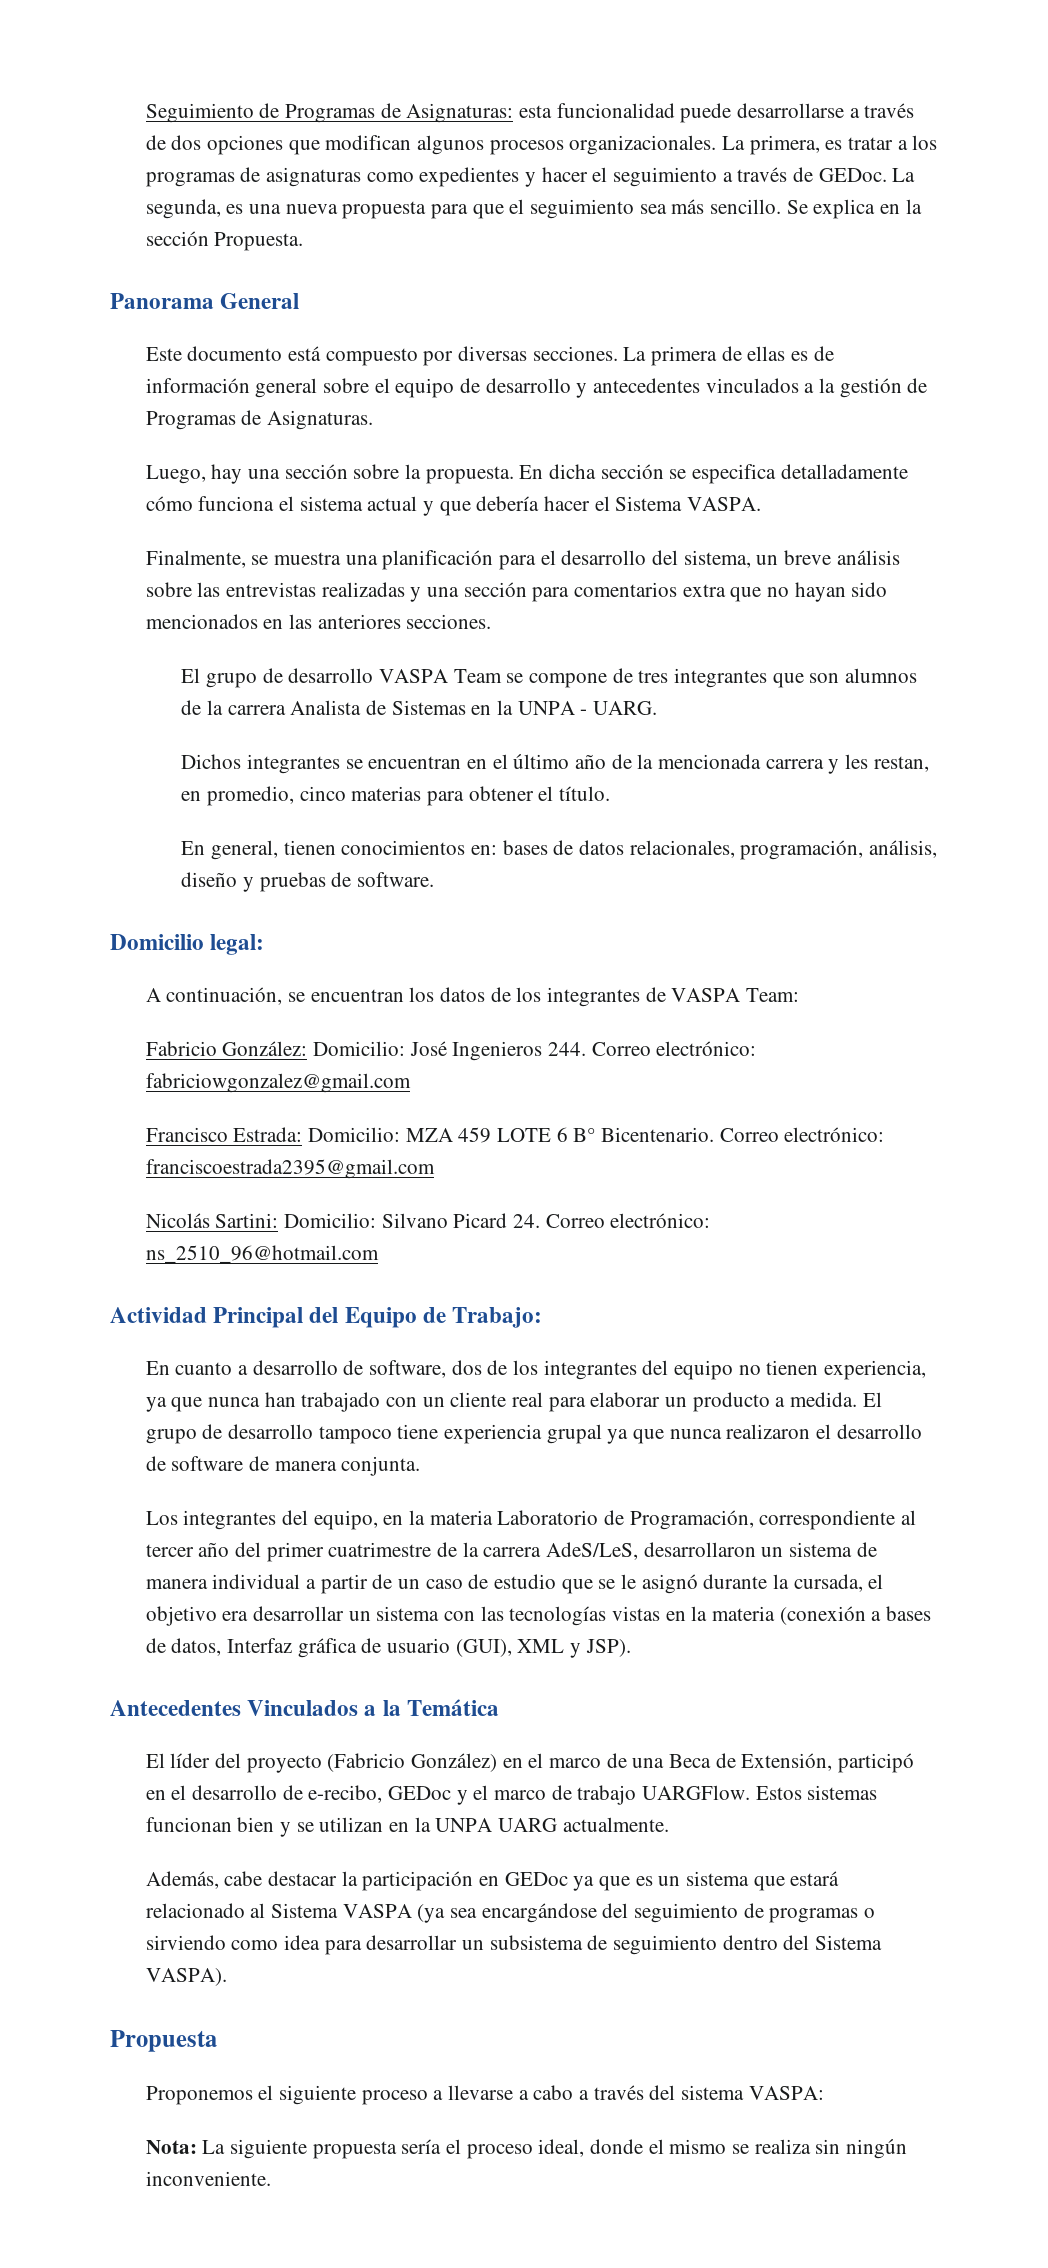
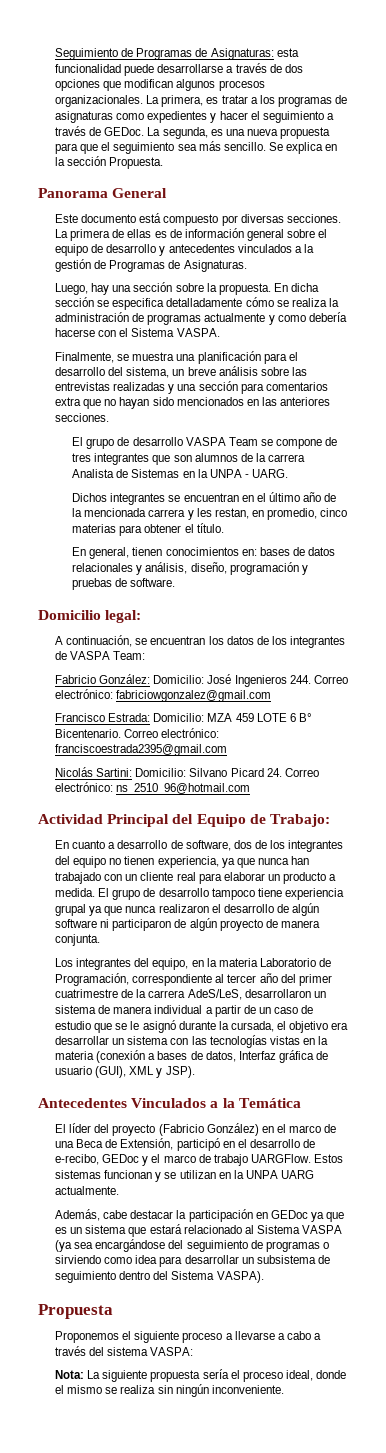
[198,496,591,516] funciona el sistema actual y que debería hacer -> [276,298,339,307] [55,312,347,325] [55,328,117,337] se realiza la administración de programas actualmente y como debería hacerse con
[629,840,938,860] [181,872,238,887] relacionales, programación, análisis, diseño -> [72,562,299,575] relacionales y análisis, diseño, programación
[171,1456,244,1471] software -> [291,903,319,916] [55,918,263,931] algún software ni participaron de algún proyecto
[237,1817,275,1832] bien -> (153, 1174) none

